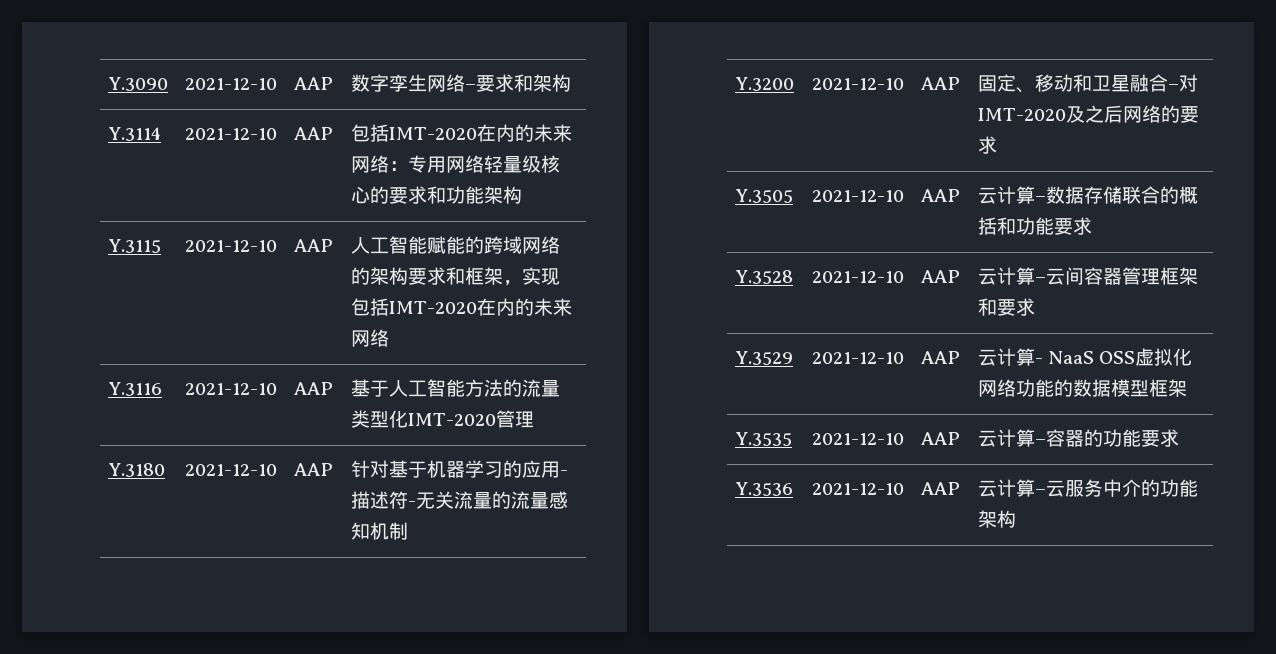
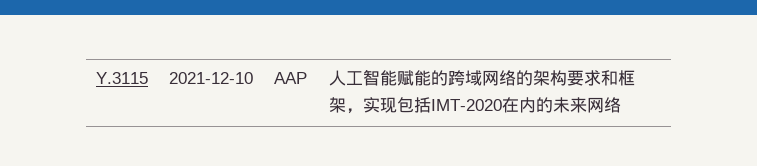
[108,77,169,91] [185,78,278,90] [294,77,334,90] [351,74,572,92] [108,127,162,141] [185,128,278,140] [294,127,334,140] [351,124,573,142] [351,155,561,173] [351,186,523,204] Y.3090 | 2021-12-10 | AAP | 数字孪生网络–要求和架构 // Y.3114 | 2021-12-10 | AAP | 包括IMT-2020在内的未来网络：专用网络轻量级核心的要求和功能架构 // -> (96, 78) none
[108,382,163,396] [185,383,278,395] [294,382,334,395] [351,379,561,397] [351,410,535,428] [108,463,166,477] [185,464,278,476] [294,463,334,476] [351,460,569,478] [351,491,569,509] [351,522,409,540] [735,77,795,91] [812,78,905,90] [921,77,961,90] [978,74,1199,93] [978,105,1200,123] [978,136,998,154] [735,189,794,203] [812,190,905,202] [921,189,961,202] [978,186,1199,204] [978,217,1093,235] [735,270,794,284] [812,271,905,283] [921,270,961,283] [978,267,1199,285] [978,298,1036,316] [735,351,794,365] [812,352,905,364] [921,351,961,364] [978,348,1193,366] [978,379,1188,397] [735,432,793,446] [812,433,905,445] [921,432,961,445] [978,429,1180,447] [735,482,794,496] [812,483,905,495] [921,482,961,495] [978,479,1199,497] [978,510,1017,528] // Y.3116 | 2021-12-10 | AAP | 基于人工智能方法的流量类型化IMT-2020管理 // Y.3180 | 2021-12-10 | AAP | 针对基于机器学习的应用-描述符-无关流量的流量感知机制 // Y.3200 | 2021-12-10 | AAP | 固定、移动和卫星融合–对IMT-2020及之后网络的要求 // Y.3505 | 2021-12-10 | AAP | 云计算–数据存储联合的概括和功能要求 // Y.3528 | 2021-12-10 | AAP | 云计算–云间容器管理框架和要求 // Y.3529 | 2021-12-10 | AAP | 云计算- NaaS OSS虚拟化网络功能的数据模型框架 // Y.3535 | 2021-12-10 | AAP | 云计算–容器的功能要求 // Y.3536 | 2021-12-10 | AAP | 云计算–云服务中介的功能架构 -> (622, 105) none

